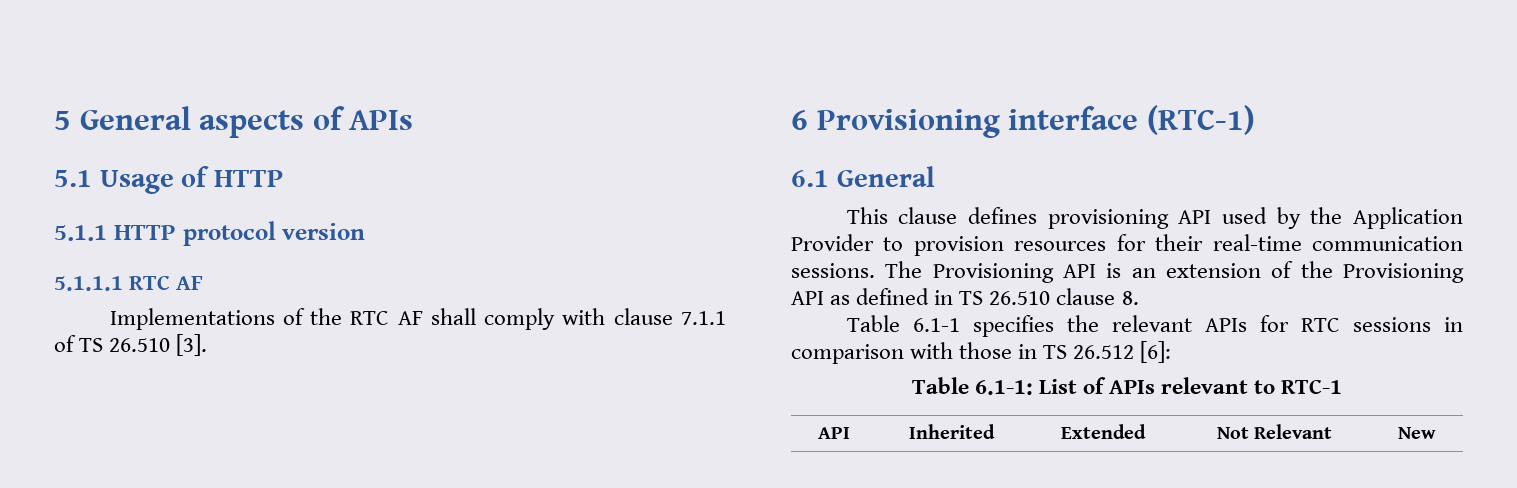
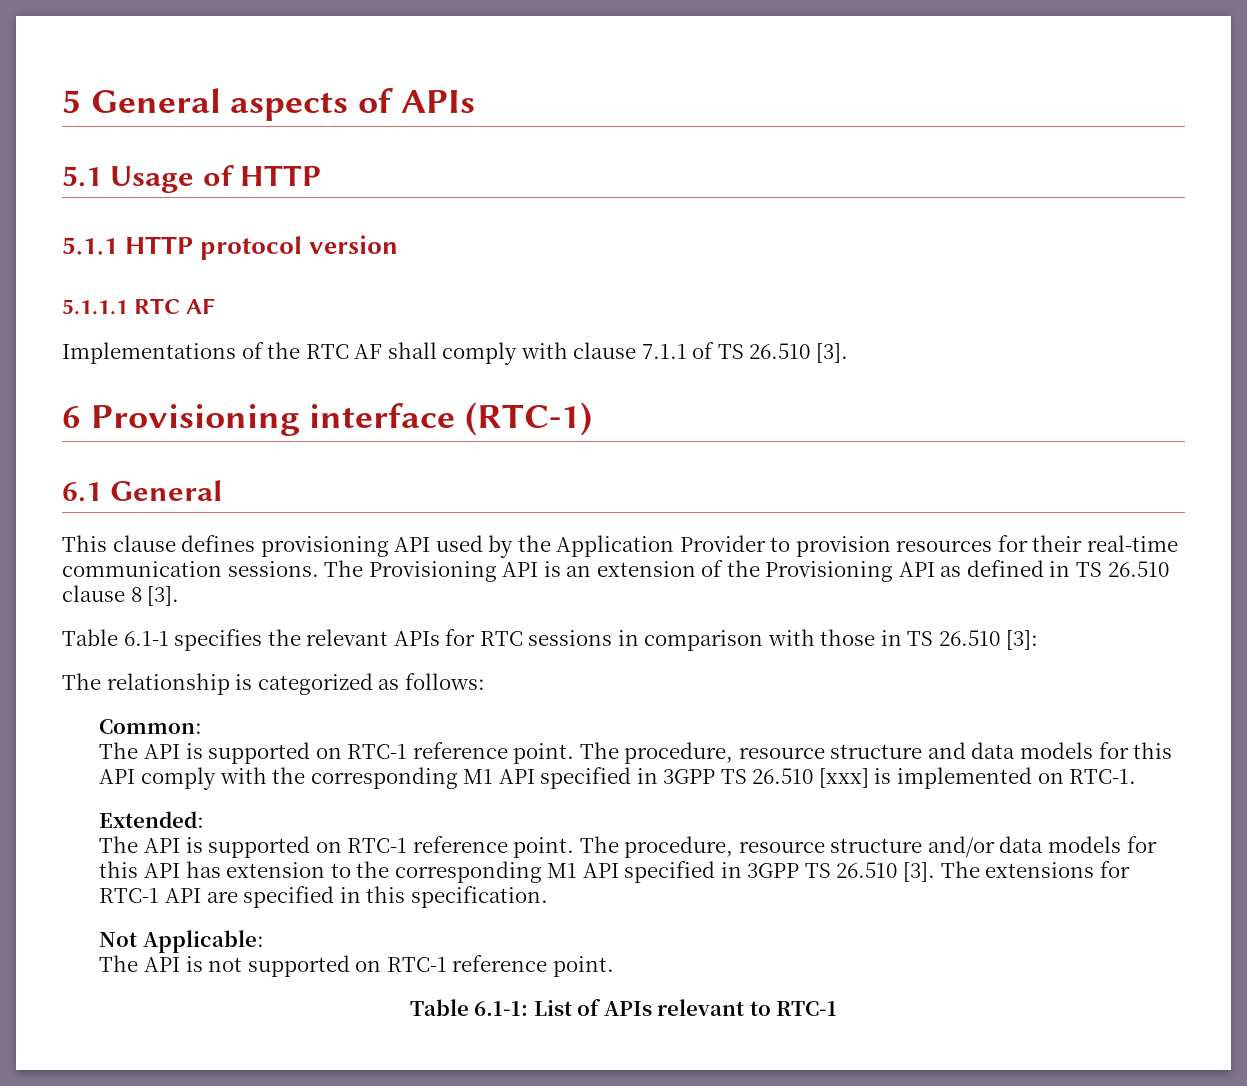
[1121,291,1139,305] 8. -> [130,586,180,606] 8 [3].
[1073,341,1172,363] 26.512 [6]: -> [939,630,1038,650] [62,673,485,695] [99,719,203,734] [99,742,1173,764] [99,767,1137,790] [99,811,205,828] [99,836,1157,858] [99,861,1130,883] [99,886,548,908] [99,930,265,953] [99,955,614,977] 26.510 [3]: // The relationship is categorized as follows: // Common: // The API is supported on RTC-1 reference point. The procedure, resource structure and data models for this API comply with the corresponding M1 API specified in 3GPP TS 26.510 [xxx] is implemented on RTC-1. // Extended: // The API is supported on RTC-1 reference point. The procedure, resource structure and/or data models for this API has extension to the corresponding M1 API specified in 3GPP TS 26.510 [3]. The extensions for RTC-1 API are specified in this specification. // Not Applicable: // The API is not supported on RTC-1 reference point.
[817,427,850,439] [909,424,995,439] [1061,424,1146,439] [1216,424,1333,439] [1398,427,1436,439] // API | Inherited | Extended | Not Relevant | New -> (838, 1008) none

